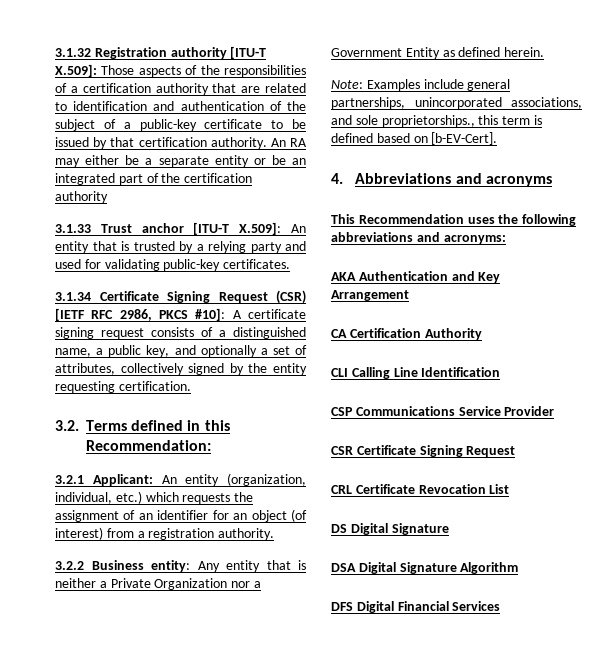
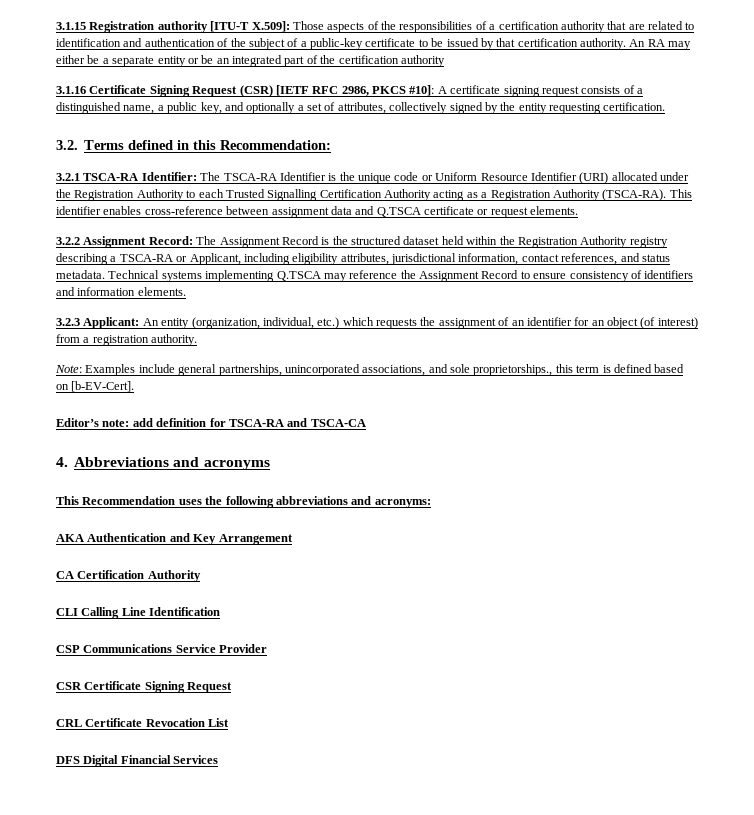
[55,48,91,57] 3.1.32 -> [56,22,86,30] 3.1.15
[55,222,306,235] [55,241,306,253] [55,259,291,271] [55,292,91,301] 3.1.33 Trust anchor [ITU-T X.509]: An entity that is trusted by a relying party and used for validating public-key certificates. // 3.1.34 -> [56,86,86,94] 3.1.16
(84, 479) none -> [83,172,689,184] [56,189,692,201] [56,206,579,218] [56,236,668,248] [56,253,670,265] [56,270,694,282] [56,287,186,296] [56,318,80,326] TSCA-RA Identifier: The TSCA-RA Identifier is the unique code or Uniform Resource Identifier (URI) allocated under the Registration Authority to each Trusted Signalling Certification Authority acting as a Registration Authority (TSCA-RA). This identifier enables cross-reference between assignment data and Q.TSCA certificate or request elements. // 3.2.2 Assignment Record: The Assignment Record is the structured dataset held within the Registration Authority registry describing a TSCA-RA or Applicant, including eligibility attributes, jurisdictional information, contact references, and status metadata. Technical systems implementing Q.TSCA may reference the Assignment Record to ensure consistency of identifiers and information elements. // 3.2.3
[55,560,306,572] [55,578,261,590] [331,47,545,59] // 3.2.2 Business entity: Any entity that is neither a Private Organization nor a Government Entity as defined herein. -> (198, 340) none
(498, 138) none -> [56,418,366,427] // Editor’s note: add definition for TSCA-RA and TSCA-CA
[331,523,449,535] [331,562,519,574] // DS Digital Signature // DSA Digital Signature Algorithm -> (230, 722) none

